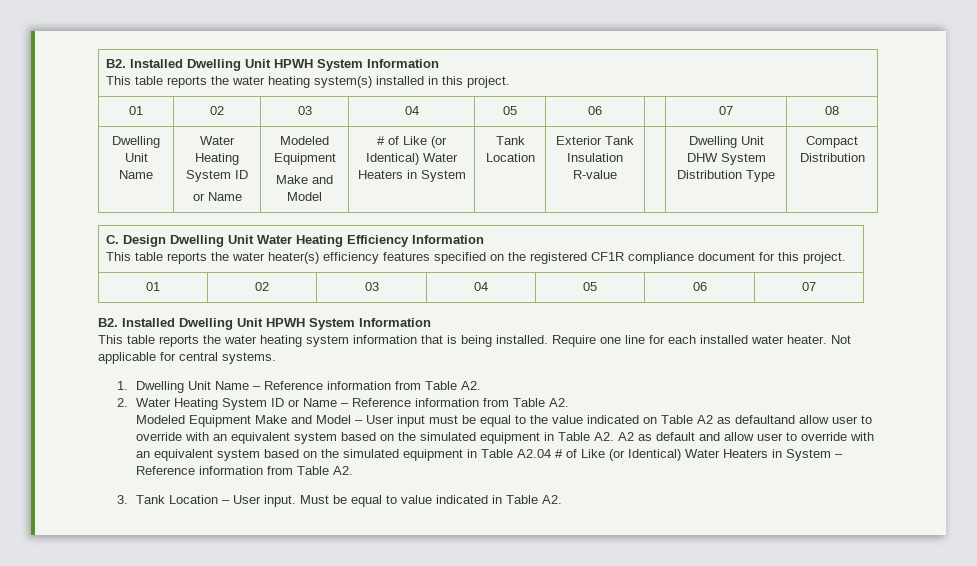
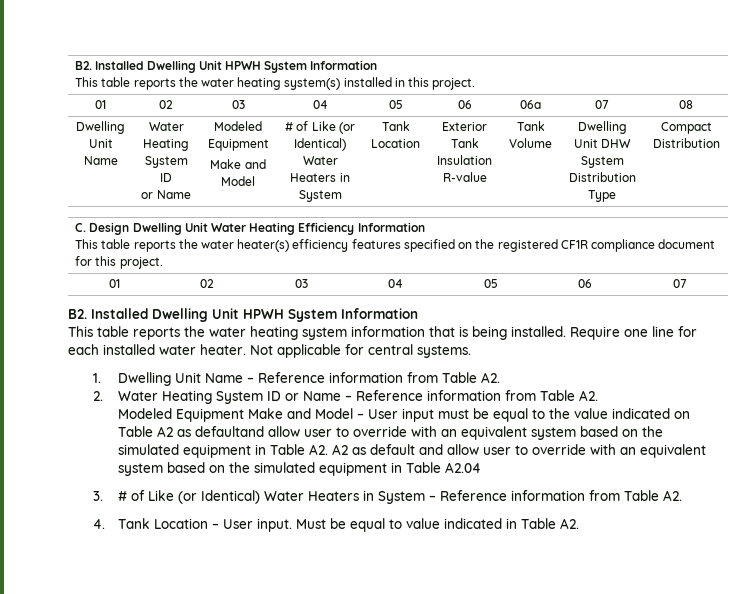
(602, 110) none -> [520,100,541,109] 06a
(617, 174) none -> [516,121,545,131] [509,138,552,148] Tank Volume
(552, 453) none -> [93,491,104,501] // 3.
[117,495,129,504] 3. -> [93,519,106,529] 4.

